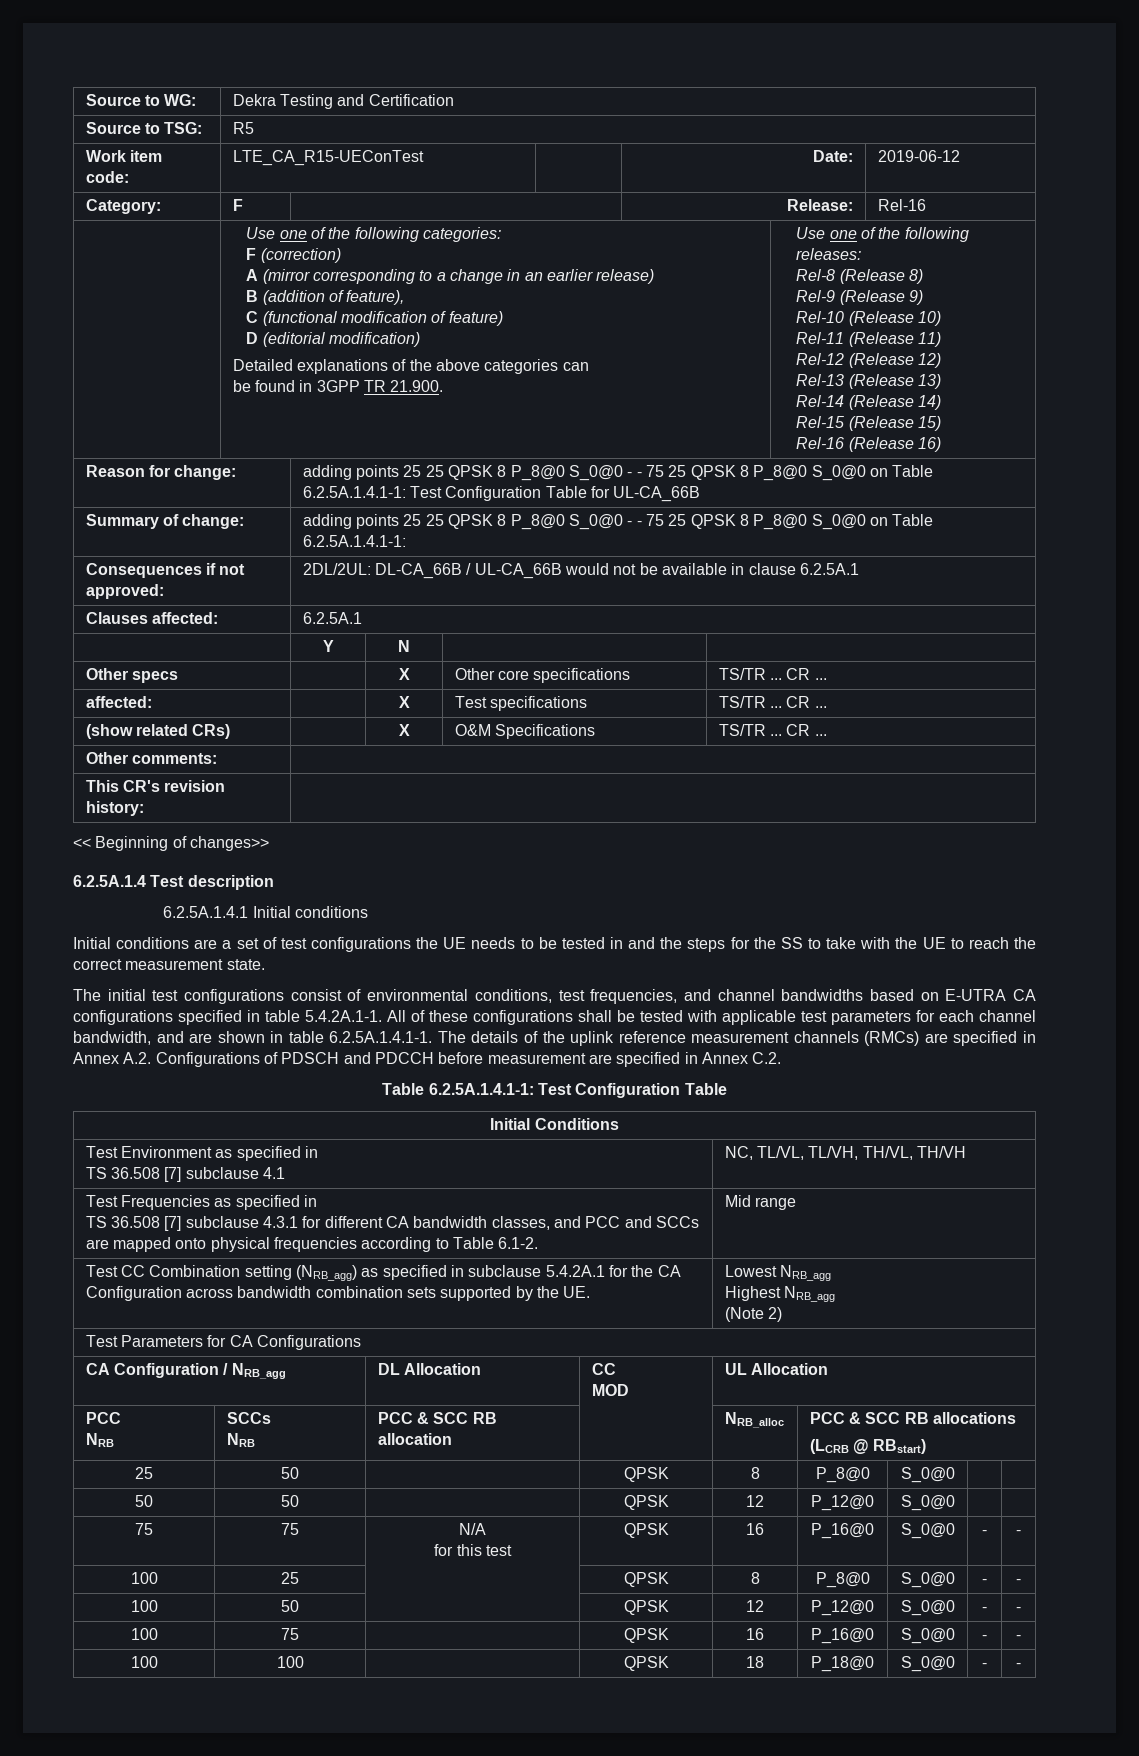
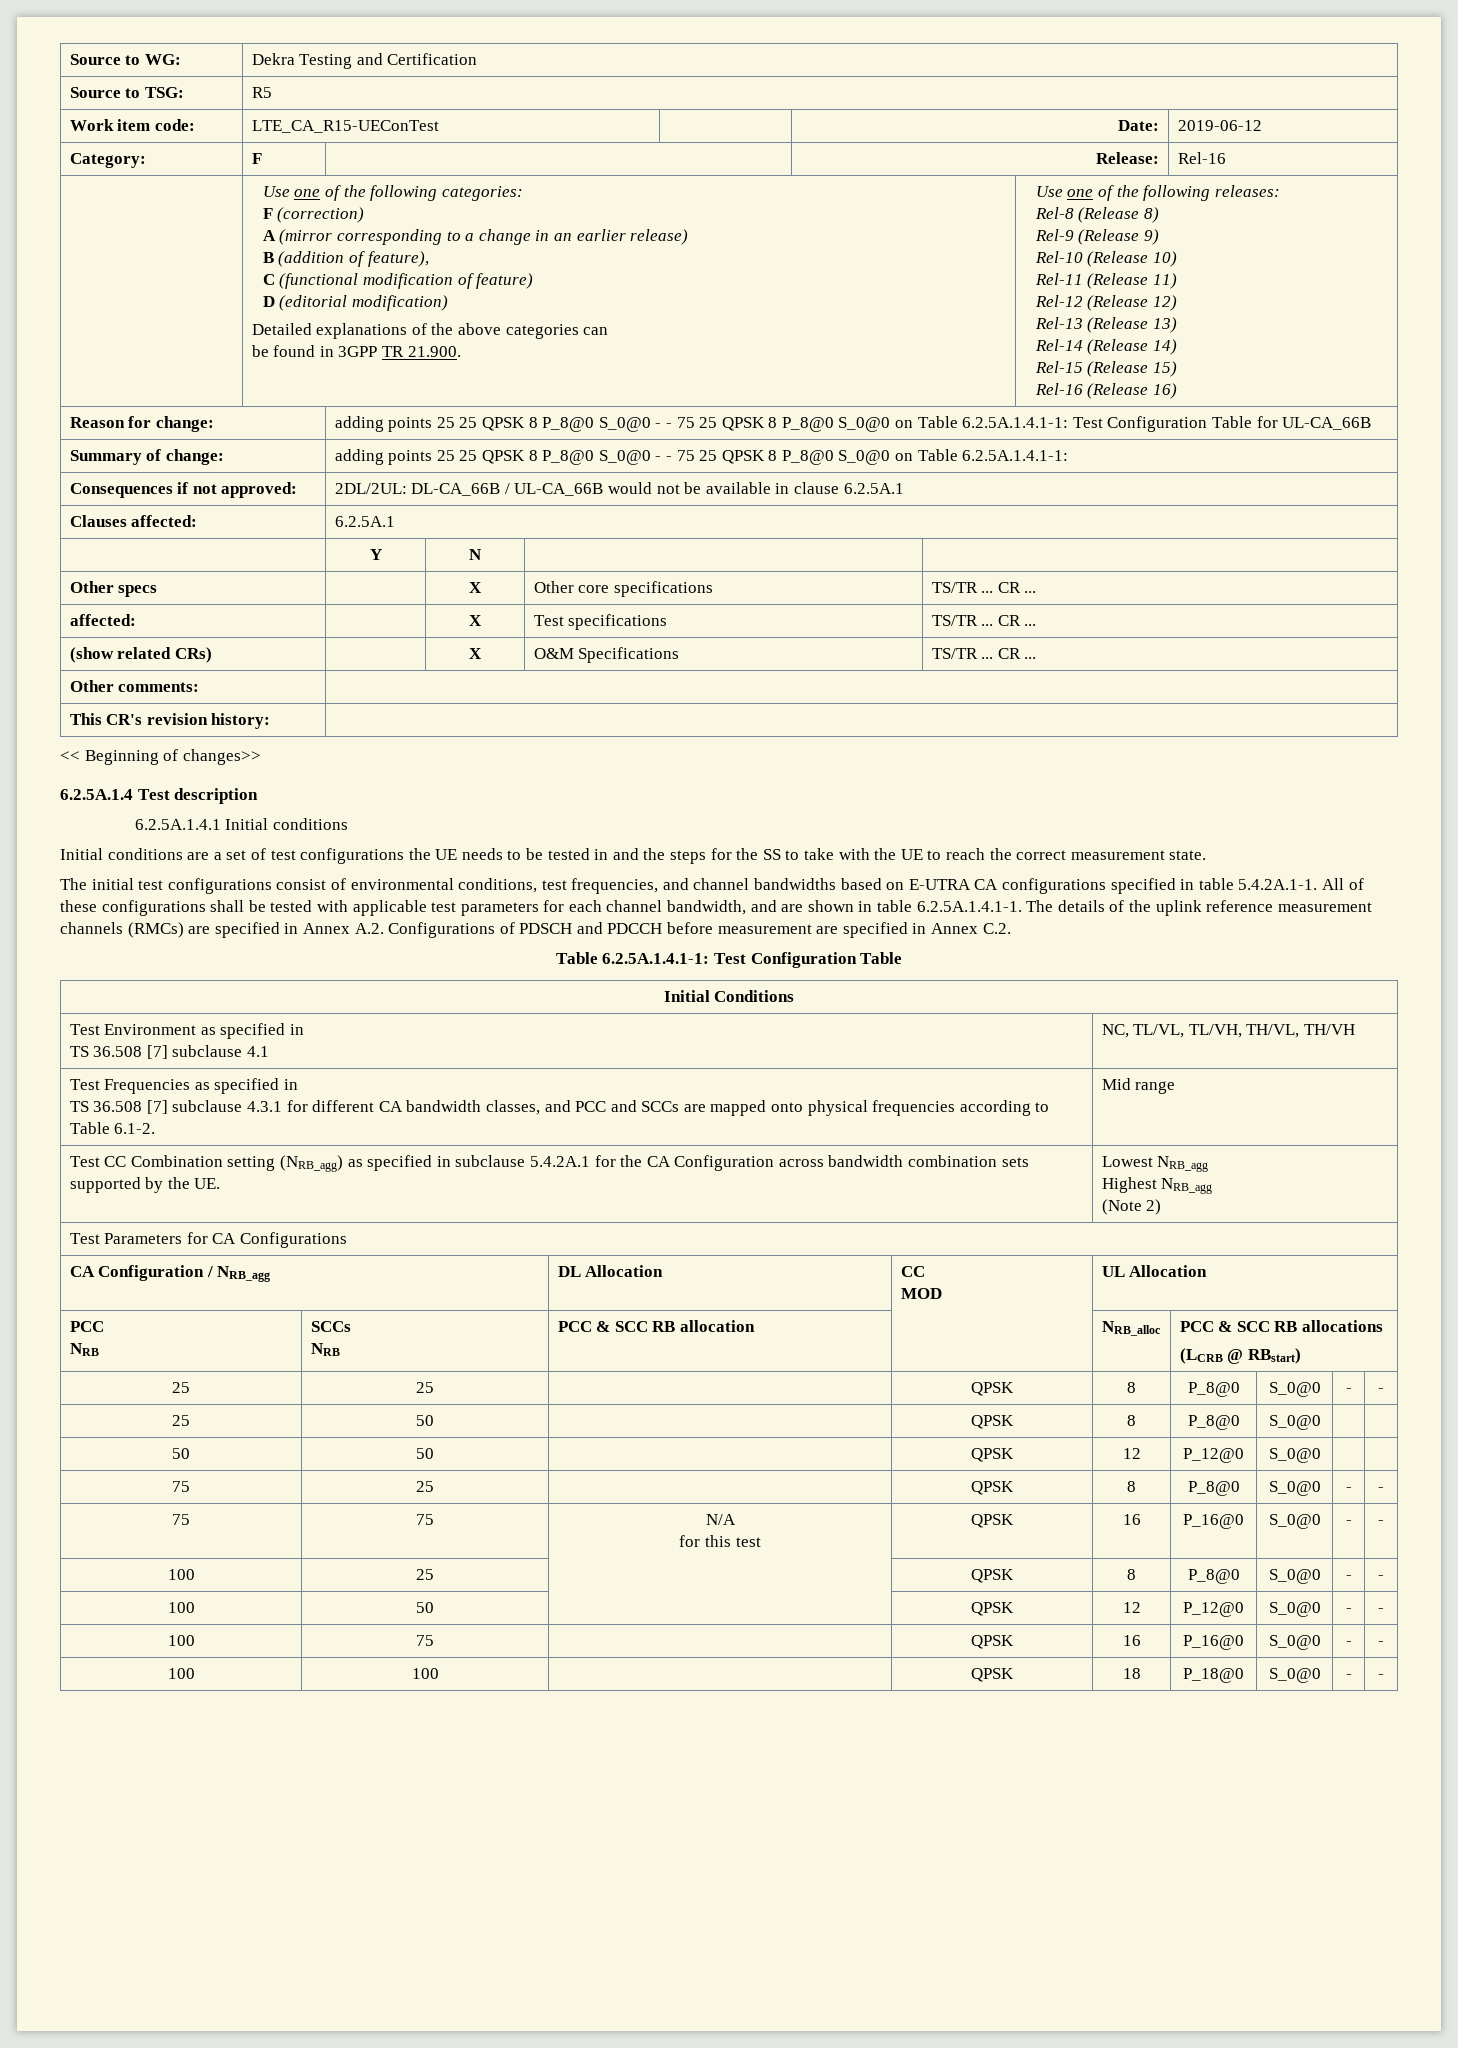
(927, 1446) none -> [172,1382,190,1393] [416,1382,434,1393] [970,1382,1014,1396] [1127,1382,1136,1393] [1187,1382,1240,1397] [1268,1382,1321,1397] [1345,1388,1352,1393] [1378,1388,1384,1393] // 25 | 25 | | QPSK | 8 | P_8@0 | S_0@0 | - | -
(955, 1503) none -> [172,1481,190,1492] [416,1481,434,1492] [970,1481,1014,1495] [1127,1481,1136,1492] [1187,1481,1240,1496] [1268,1481,1321,1496] [1345,1487,1352,1492] [1378,1487,1384,1492] // 75 | 25 | | QPSK | 8 | P_8@0 | S_0@0 | - | -

